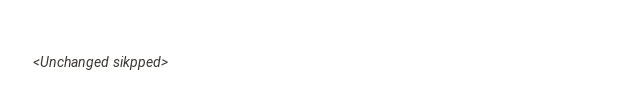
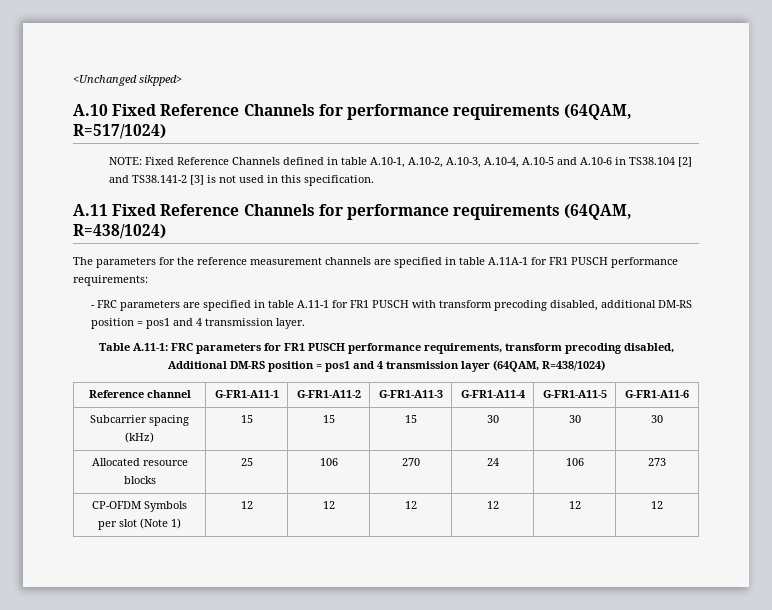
(168, 63) none -> [73,104,633,120] [73,124,166,139] [108,157,692,168] [108,175,374,186] [73,204,633,220] [73,224,166,239] [73,257,678,268] [73,275,148,286] [90,300,692,311] [90,318,305,329] [98,343,674,354] [167,360,605,372] [88,390,191,398] [214,390,279,398] [296,390,361,398] [378,390,443,398] [460,390,525,398] [542,390,607,398] [625,390,689,398] [90,415,189,426] [125,432,154,443] [240,415,253,423] [322,415,335,423] [404,415,417,423] [486,415,499,423] [568,415,581,423] [651,415,663,423] [91,458,188,466] [123,476,156,484] [240,458,253,466] [319,458,338,466] [401,458,420,466] [486,458,499,466] [565,458,584,466] [648,458,666,466] [92,501,187,512] [98,518,181,530] [240,501,253,509] [322,501,335,509] [404,501,417,509] [486,501,499,509] [568,501,581,509] [651,501,663,509] // A.10 Fixed Reference Channels for performance requirements (64QAM, R=517/1024) // NOTE: Fixed Reference Channels defined in table A.10-1, A.10-2, A.10-3, A.10-4, A.10-5 and A.10-6 in TS38.104 [2] and TS38.141-2 [3] is not used in this specification. // A.11 Fixed Reference Channels for performance requirements (64QAM, R=438/1024) // The parameters for the reference measurement channels are specified in table A.11A-1 for FR1 PUSCH performance requirements: // - FRC parameters are specified in table A.11-1 for FR1 PUSCH with transform precoding disabled, additional DM-RS position = pos1 and 4 transmission layer. // Table A.11-1: FRC parameters for FR1 PUSCH performance requirements, transform precoding disabled, Additional DM-RS position = pos1 and 4 transmission layer (64QAM, R=438/1024) // Reference channel | G-FR1-A11-1 | G-FR1-A11-2 | G-FR1-A11-3 | G-FR1-A11-4 | G-FR1-A11-5 | G-FR1-A11-6 // Subcarrier spacing (kHz) | 15 | 15 | 15 | 30 | 30 | 30 // Allocated resource blocks | 25 | 106 | 270 | 24 | 106 | 273 // CP-OFDM Symbols per slot (Note 1) | 12 | 12 | 12 | 12 | 12 | 12

